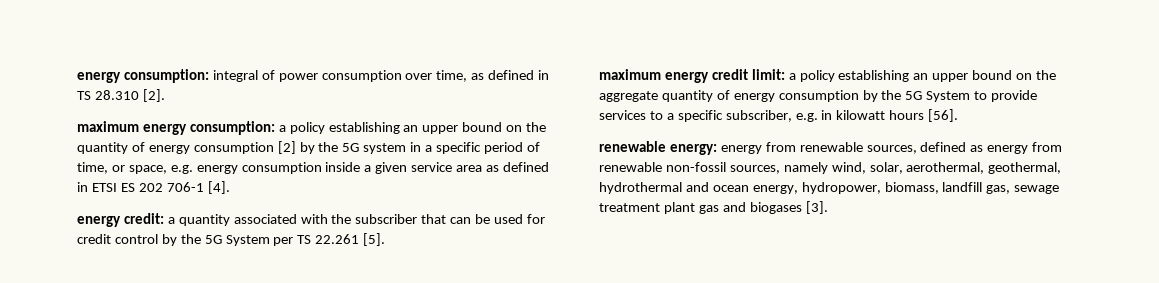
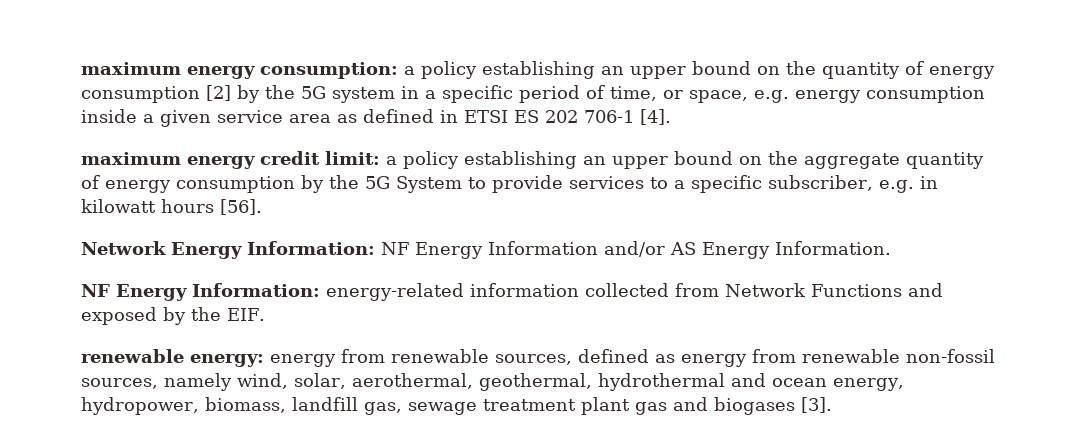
[77,69,550,83] [77,89,165,102] energy consumption: integral of power consumption over time, as defined in TS 28.310 [2]. // -> (81, 68) none
[77,213,545,227] [77,233,386,246] // energy credit: a quantity associated with the subscriber that can be used for credit control by the 5G System per TS 22.261 [5]. -> (671, 117) none
(959, 115) none -> [81,241,891,259] [81,283,943,301] [81,307,265,325] // Network Energy Information: NF Energy Information and/or AS Energy Information. // NF Energy Information: energy-related information collected from Network Functions and exposed by the EIF.

